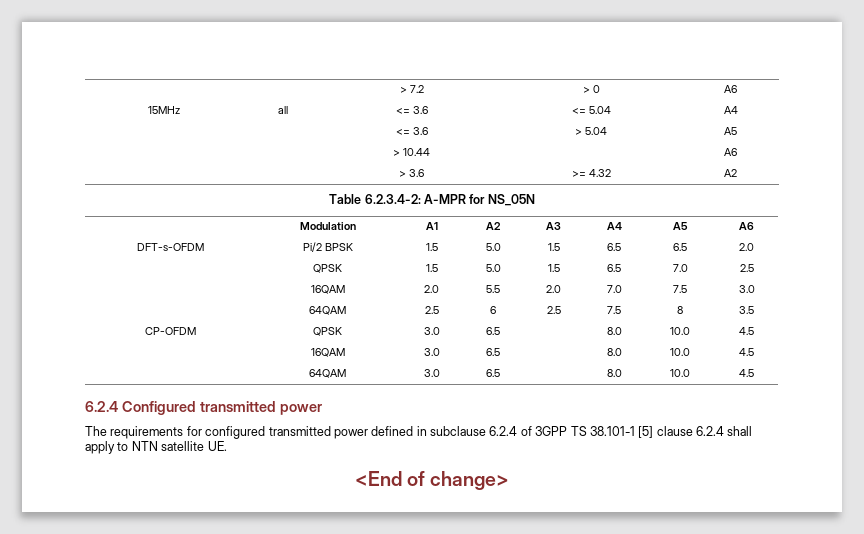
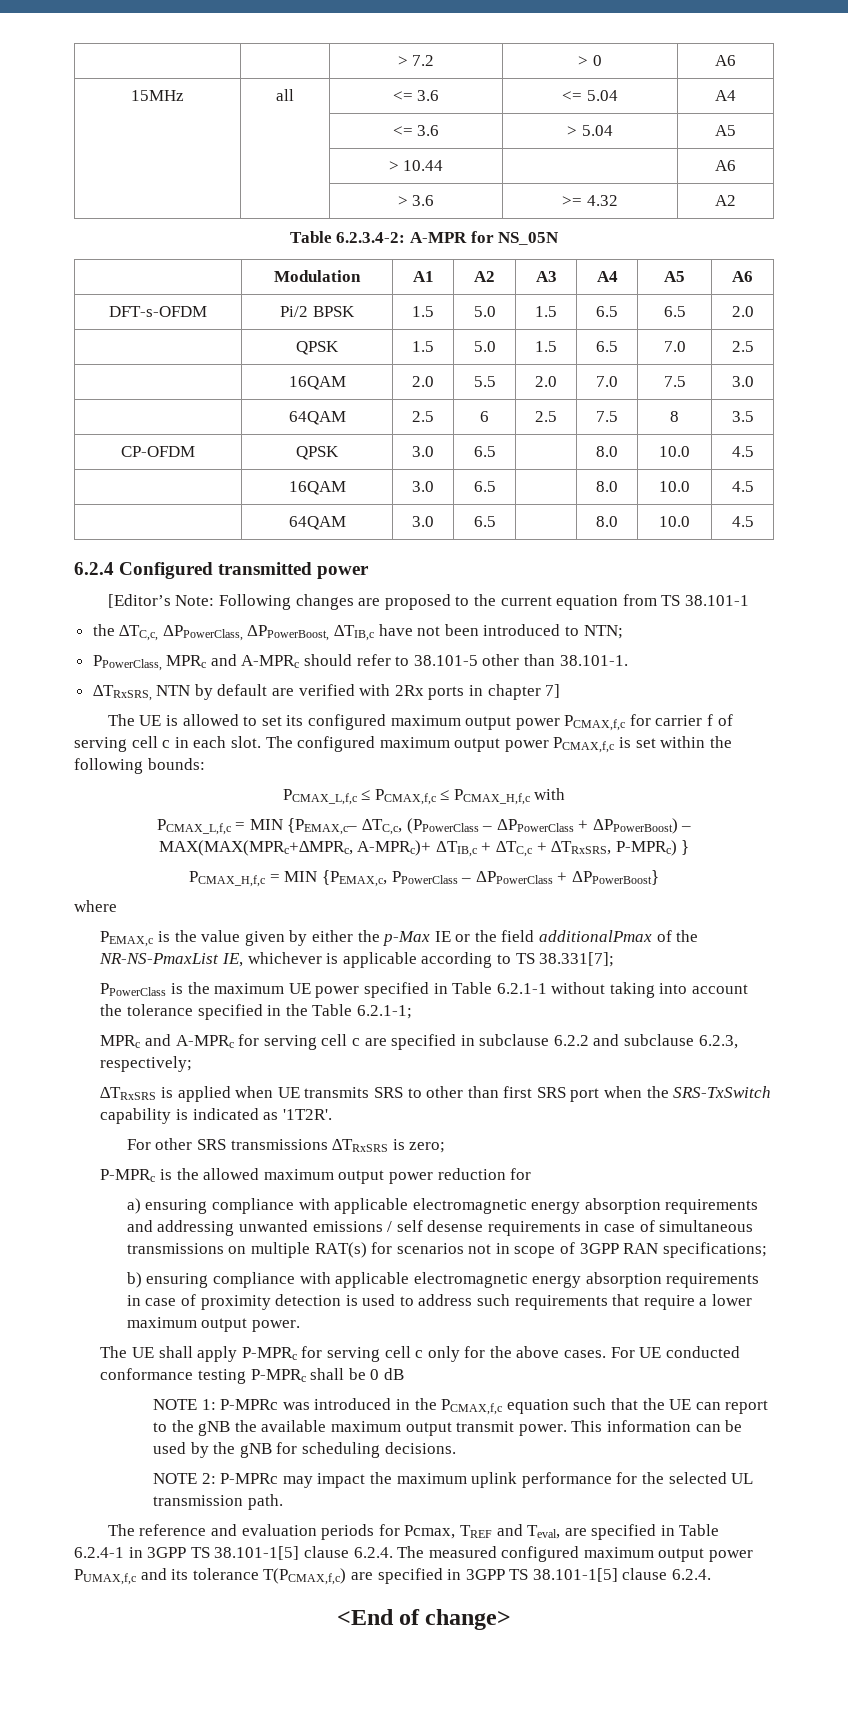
[85,426,753,439] [85,441,227,454] The requirements for configured transmitted power defined in subclause 6.2.4 of 3GPP TS 38.101-1 [5] clause 6.2.4 shall apply to NTN satellite UE. -> [107,594,749,610] [92,624,623,641] [92,654,628,671] [92,684,561,701] [107,714,733,731] [74,736,732,753] [74,758,205,774] [282,788,566,805] [156,818,692,835] [158,840,690,857] [189,870,659,887] [74,900,117,912] [100,930,699,947] [99,952,615,968] [100,982,749,998] [100,1004,412,1020] [100,1034,738,1050] [100,1056,193,1072] [100,1086,772,1102] [100,1108,332,1124] [126,1138,446,1153] [100,1168,532,1184] [126,1198,759,1214] [126,1220,754,1236] [126,1242,767,1258] [126,1272,760,1288] [126,1294,752,1310] [126,1317,300,1332] [100,1346,740,1362] [100,1368,404,1384] [153,1398,769,1415] [153,1420,743,1436] [153,1442,456,1458] [153,1472,754,1488] [153,1494,283,1510] [107,1524,720,1540] [74,1546,754,1562] [74,1568,712,1585] [Editor’s Note: Following changes are proposed to the current equation from TS 38.101-1 // the ∆TC,c, ΔPPowerClass, ΔPPowerBoost, ∆TIB,c have not been introduced to NTN; // PPowerClass, MPRc and A-MPRc should refer to 38.101-5 other than 38.101-1. // ∆TRxSRS, NTN by default are verified with 2Rx ports in chapter 7] // The UE is allowed to set its configured maximum output power PCMAX,f,c for carrier f of serving cell c in each slot. The configured maximum output power PCMAX,f,c is set within the following bounds: // PCMAX_L,f,c ≤ PCMAX,f,c ≤ PCMAX_H,f,c with // PCMAX_L,f,c = MIN {PEMAX,c– ∆TC,c, (PPowerClass – ΔPPowerClass + ΔPPowerBoost) – MAX(MAX(MPRc+∆MPRc, A-MPRc)+ ΔTIB,c + ∆TC,c + ∆TRxSRS, P-MPRc) } // PCMAX_H,f,c = MIN {PEMAX,c, PPowerClass – ΔPPowerClass + ΔPPowerBoost} // where // PEMAX,c is the value given by either the p-Max IE or the field additionalPmax of the NR-NS-PmaxList IE, whichever is applicable according to TS 38.331[7]; // PPowerClass is the maximum UE power specified in Table 6.2.1-1 without taking into account the tolerance specified in the Table 6.2.1-1; // MPRc and A-MPRc for serving cell c are specified in subclause 6.2.2 and subclause 6.2.3, respectively; // ∆TRxSRS is applied when UE transmits SRS to other than first SRS port when the SRS-TxSwitch capability is indicated as '1T2R'. // For other SRS transmissions ∆TRxSRS is zero; // P-MPRc is the allowed maximum output power reduction for // a) ensuring compliance with applicable electromagnetic energy absorption requirements and addressing unwanted emissions / self desense requirements in case of simultaneous transmissions on multiple RAT(s) for scenarios not in scope of 3GPP RAN specifications; // b) ensuring compliance with applicable electromagnetic energy absorption requirements in case of proximity detection is used to address such requirements that require a lower maximum output power. // The UE shall apply P-MPRc for serving cell c only for the above cases. For UE conducted conformance testing P-MPRc shall be 0 dB // NOTE 1: P-MPRc was introduced in the PCMAX,f,c equation such that the UE can report to the gNB the available maximum output transmit power. This information can be used by the gNB for scheduling decisions. // NOTE 2: P-MPRc may impact the maximum uplink performance for the selected UL transmission path. // The reference and evaluation periods for Pcmax, TREF and Teval, are specified in Table 6.2.4-1 in 3GPP TS 38.101-1[5] clause 6.2.4. The measured configured maximum output power PUMAX,f,c and its tolerance T(PCMAX,f,c) are specified in 3GPP TS 38.101-1[5] clause 6.2.4.

